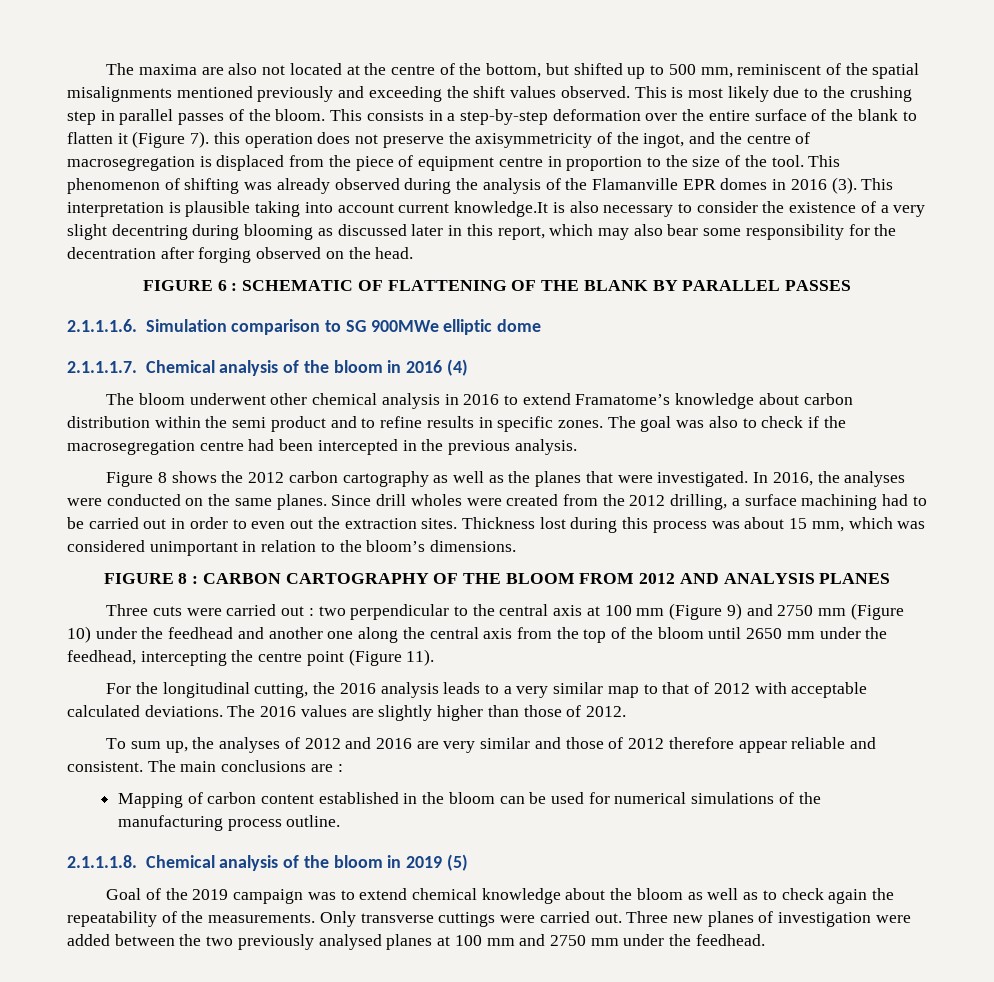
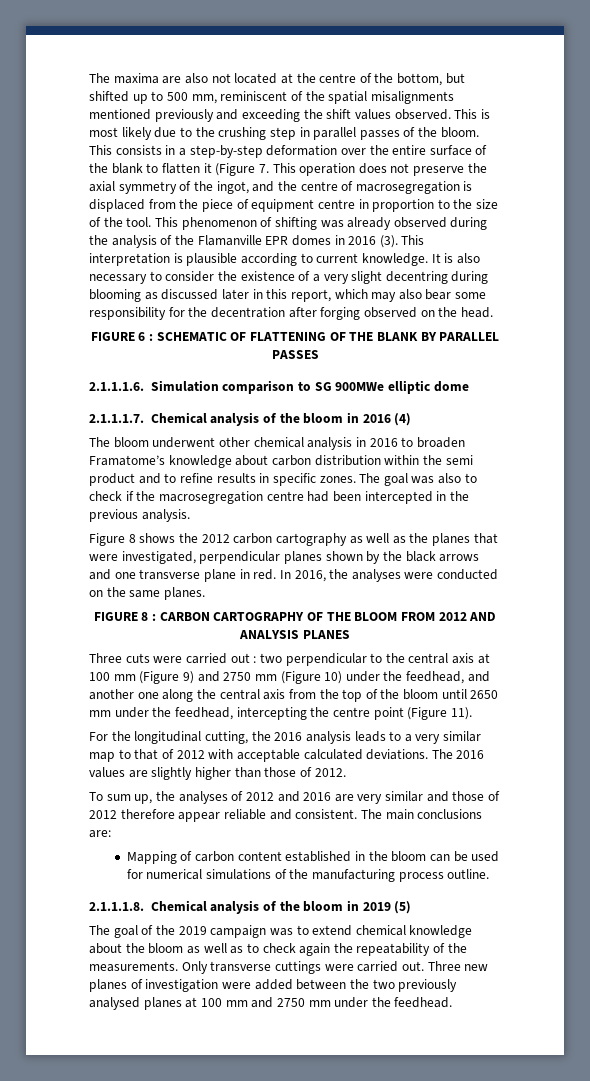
[190,131,240,148] 7). this -> [258,163,296,173] 7. This
[475,133,593,148] axisymmetricity -> [89,181,177,194] axial symmetry
[255,201,549,217] taking into account current knowledge.It -> [240,253,441,266] according to current knowledge. It
[522,393,571,405] extend -> [416,437,465,448] broaden
[657,471,749,487] investigated. -> [121,551,480,564] [89,569,277,582] investigated, perpendicular planes shown by the black arrows and one transverse plane in red.
[331,494,927,510] [67,517,926,533] [67,540,517,556] Since drill wholes were created from the 2012 drilling, a surface machining had to be carried out in order to even out the extraction sites. Thickness lost during this process was about 15 mm, which was considered unimportant in relation to the bloom’s dimensions. -> (205, 593) none
[168,627,234,639] feedhead -> [406,671,465,684] feedhead,
[310,764,343,772] are : -> [89,830,111,838] are:
[106,888,142,900] Goal -> [89,925,138,938] The goal

